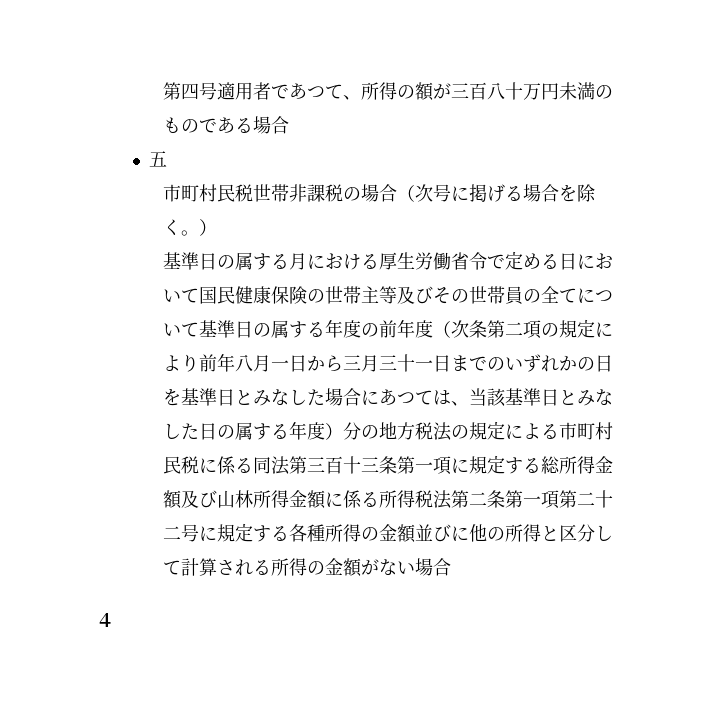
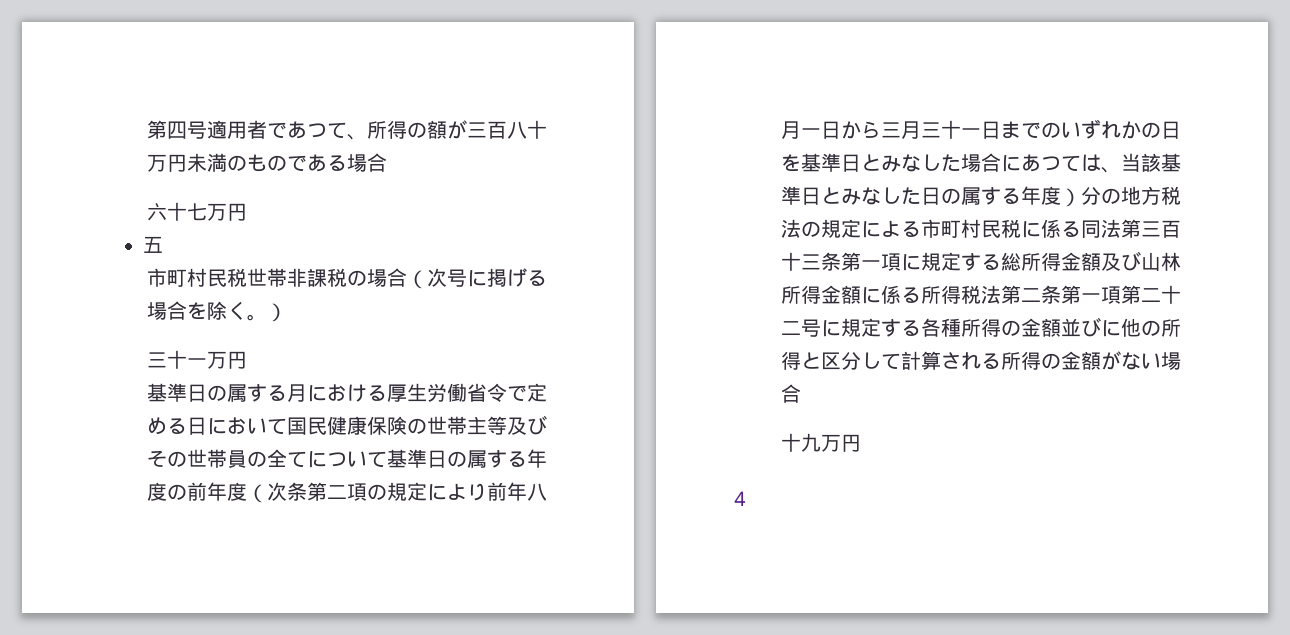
(289, 125) none -> [146,202,247,221] // 六十七万円
(217, 227) none -> [146,350,247,369] // 三十一万円
(451, 567) none -> [780,433,861,452] // 十九万円

